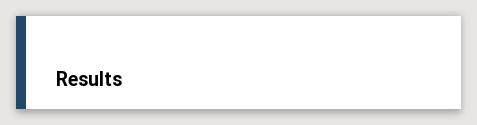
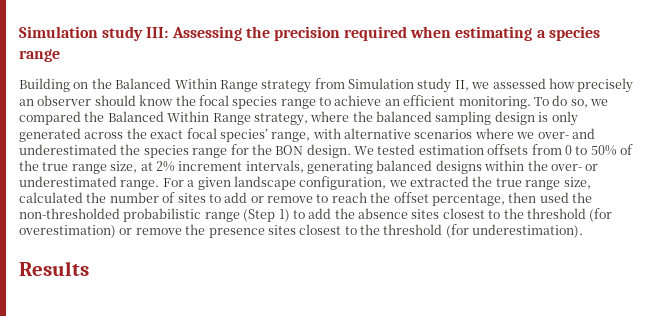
(56, 78) none -> [19,26,600,41] [19,49,60,62] [19,78,634,93] [19,95,608,109] [19,111,578,126] [19,128,595,142] [19,144,633,158] [19,160,599,174] [19,176,591,190] [19,192,592,206] [19,208,613,222] [19,224,584,238] Simulation study III: Assessing the precision required when estimating a species range // Building on the Balanced Within Range strategy from Simulation study II, we assessed how precisely an observer should know the focal species range to achieve an efficient monitoring. To do so, we compared the Balanced Within Range strategy, where the balanced sampling design is only generated across the exact focal species’ range, with alternative scenarios where we over- and underestimated the species range for the BON design. We tested estimation offsets from 0 to 50% of the true range size, at 2% increment intervals, generating balanced designs within the over- or underestimated range. For a given landscape configuration, we extracted the true range size, calculated the number of sites to add or remove to reach the offset percentage, then used the non-thresholded probabilistic range (Step 1) to add the absence sites closest to the threshold (for overestimation) or remove the presence sites closest to the threshold (for underestimation). //

